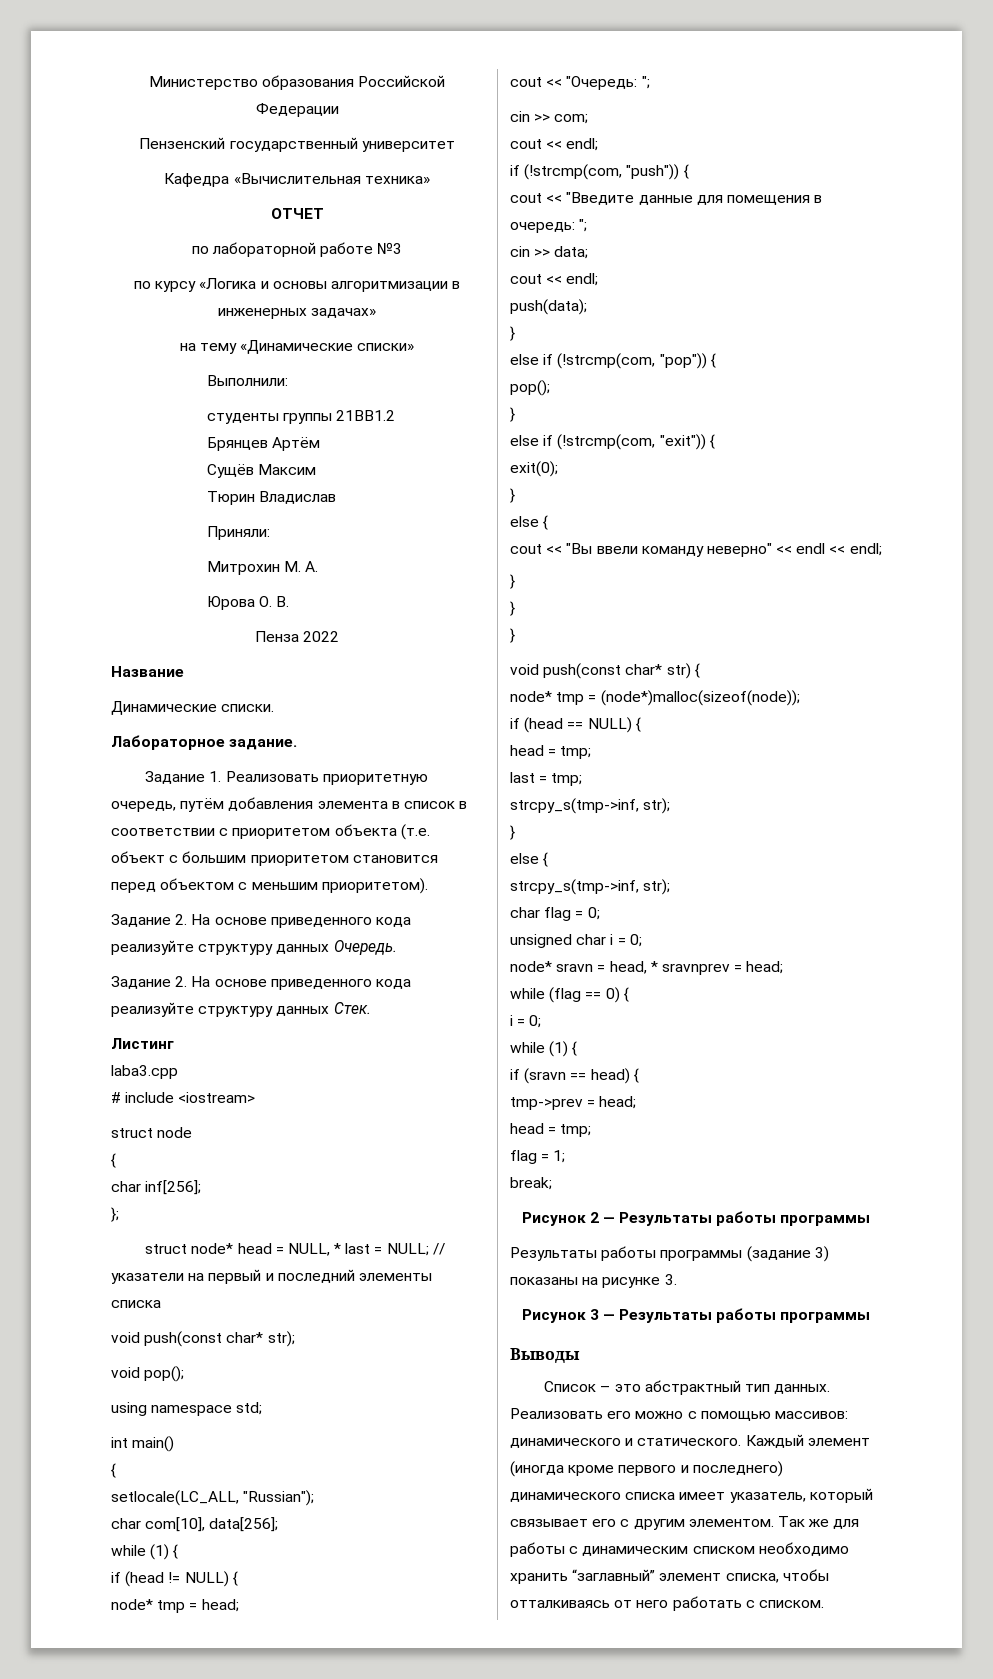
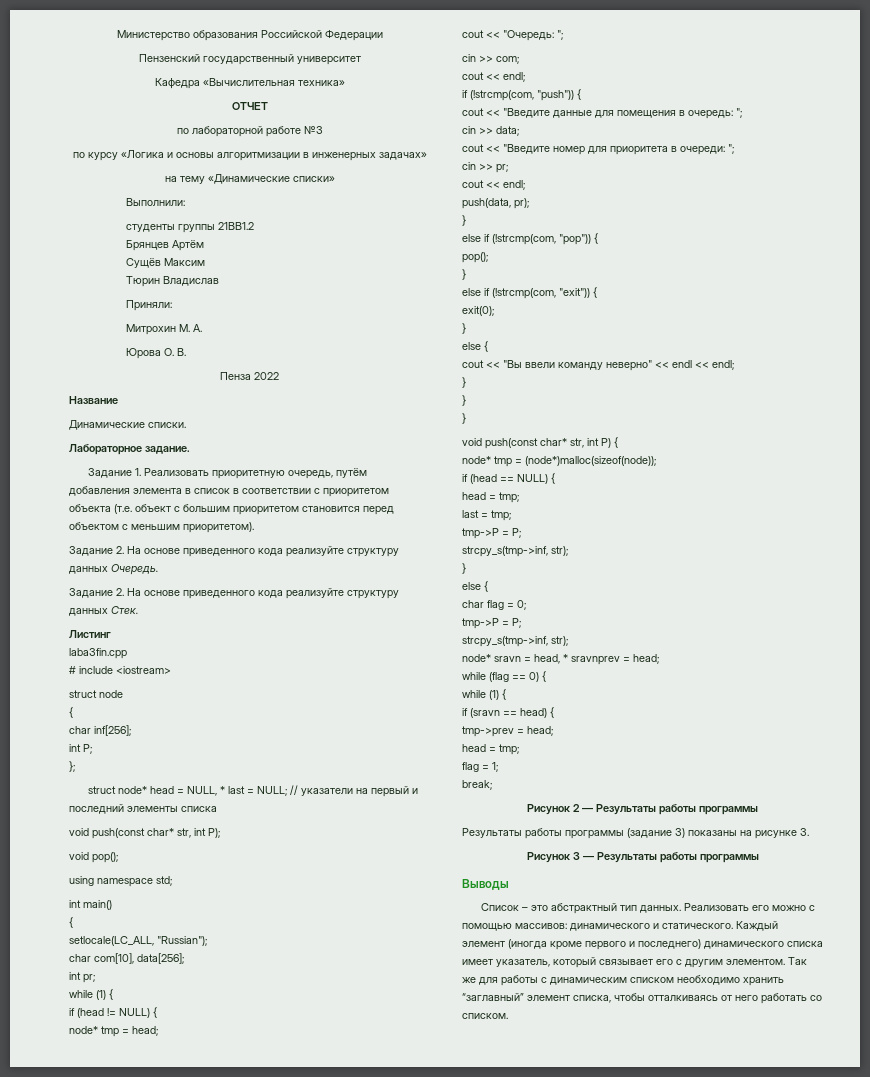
[111,1065,178,1079] laba3.cpp -> [69,648,127,659] laba3fin.cpp
(202, 1187) none -> [69,744,92,754] // int P;
[267,1331,295,1347] str); -> [177,828,220,838] str, int P);
(279, 1524) none -> [69,972,95,983] // int pr;
[510,273,599,286] [510,299,587,315] // cout << endl; // push(data); -> [462,144,734,155] [462,162,508,173] [462,180,525,190] [462,198,529,209] // cout << "Введите номер для приоритета в очереди: "; // cin >> pr; // cout << endl; // push(data, pr);
[666,663,691,679] str) -> [570,438,611,448] str, int P)
(583, 779) none -> [462,528,521,539] // tmp->P = P;
[510,879,671,895] // strcpy_s(tmp->inf, str); -> (488, 586) none
[510,934,642,948] unsigned char i = 0; -> [462,618,521,629] [462,636,568,647] tmp->P = P; // strcpy_s(tmp->inf, str);
[510,1015,542,1028] // i = 0; -> (546, 676) none
[745,1600,755,1608] с -> [810,995,822,1001] со

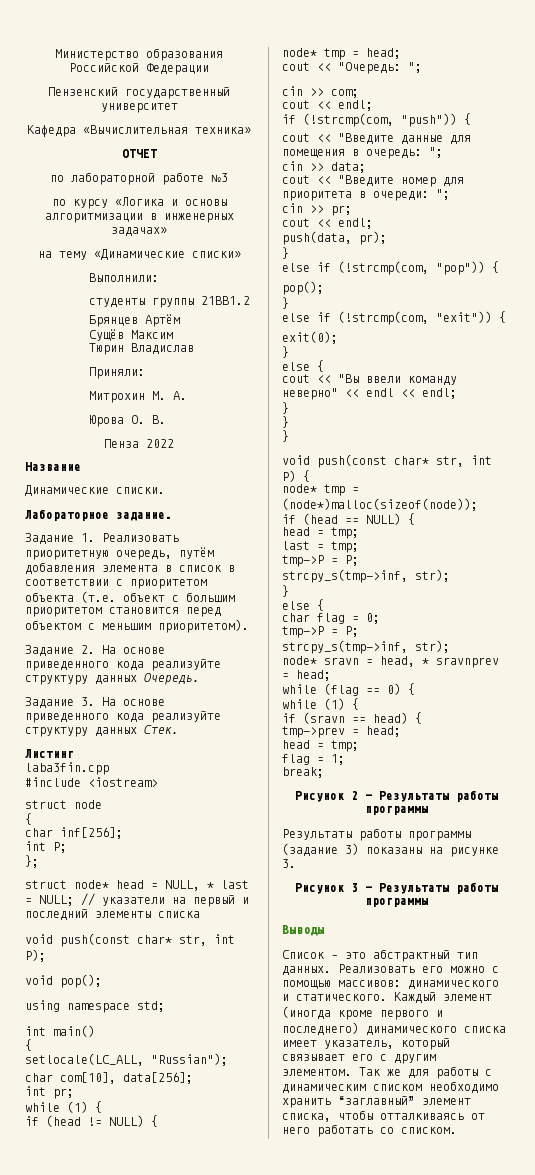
[116,588,124,596] 2. -> [81,697,95,706] 3.
[69,666,113,674] # include -> [25,777,81,787] #include

